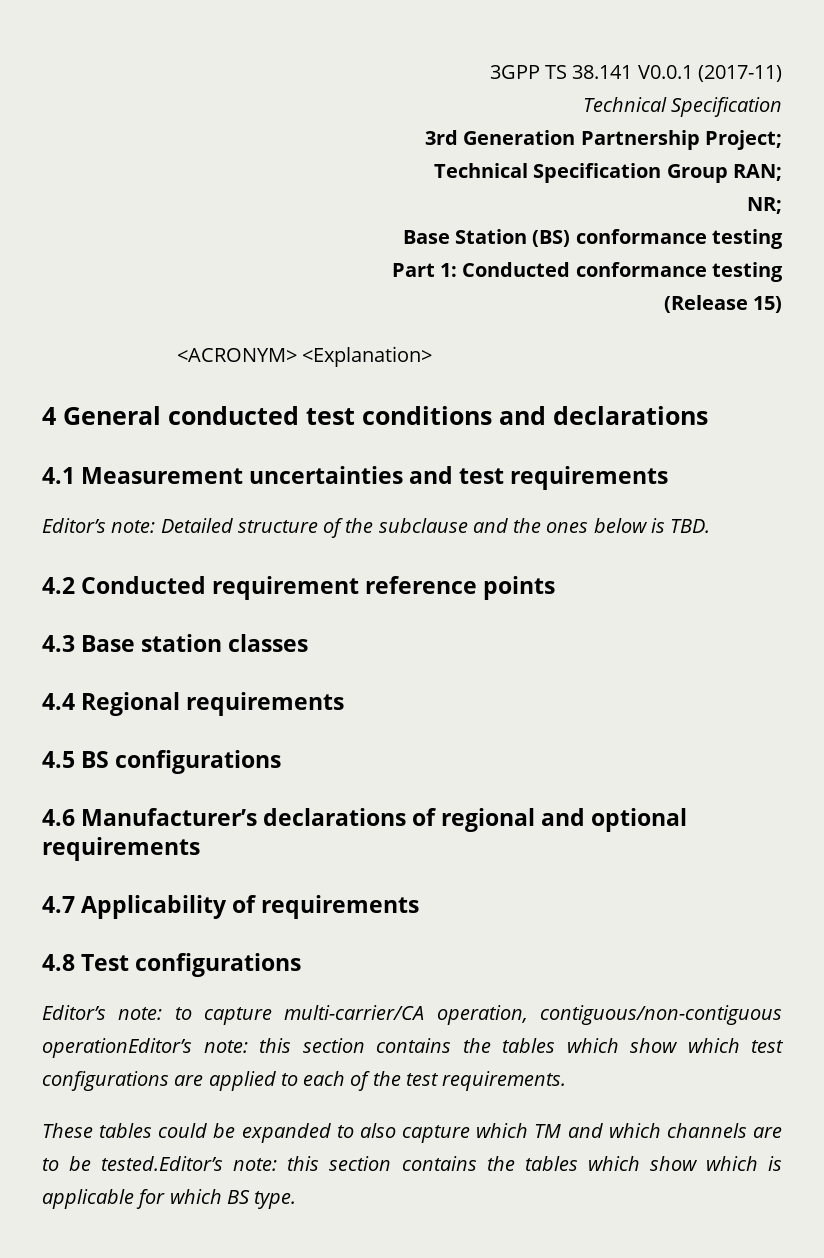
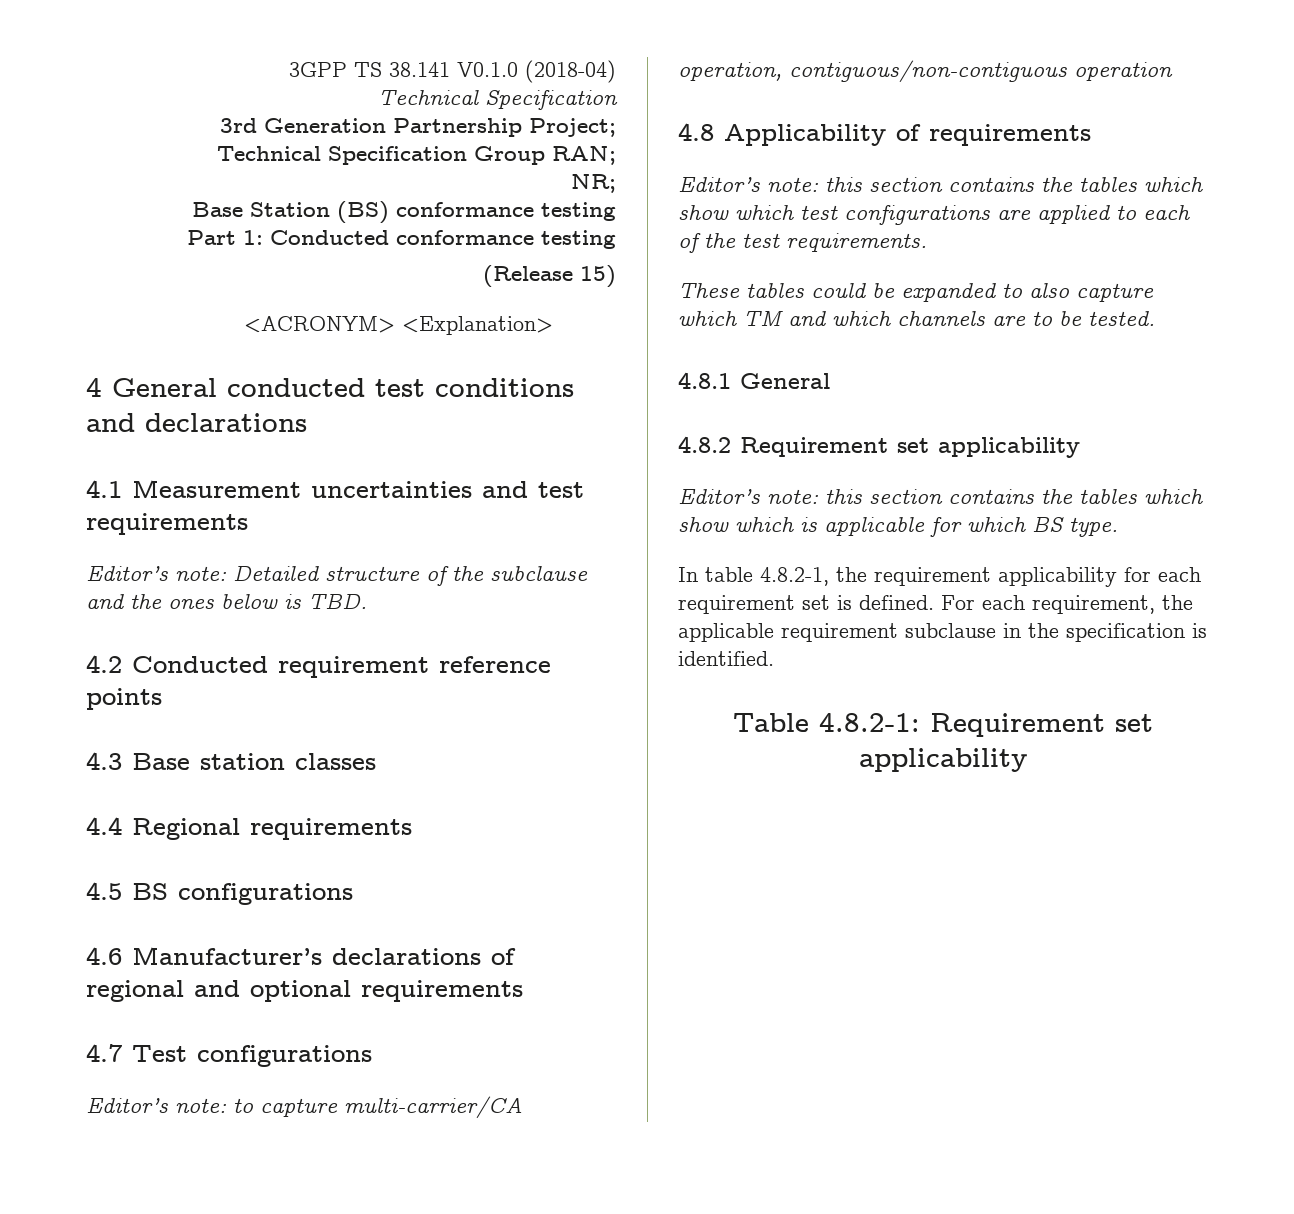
[637,65,782,82] V0.0.1 (2017-11) -> [457,60,616,83] V0.1.0 (2018-04)
[81,895,420,919] [42,954,75,971] Applicability of requirements // 4.8 -> (122, 1053) none
[42,1038,192,1058] operationEditor’s -> [1074,62,1173,81] [678,123,1091,146] [678,177,760,192] operation // 4.8 Applicability of requirements // Editor’s
[101,1156,224,1171] tested.Editor’s -> [1088,311,1155,326] [678,372,830,389] [678,436,1080,458] [678,489,760,504] tested. // 4.8.1 General // 4.8.2 Requirement set applicability // Editor’s
(297, 1200) none -> [678,567,1201,587] [678,595,1193,614] [678,623,1207,642] [678,651,774,666] [733,713,1153,737] [858,748,1028,772] // In table 4.8.2-1, the requirement applicability for each requirement set is defined. For each requirement, the applicable requirement subclause in the specification is identified. // Table 4.8.2-1: Requirement set applicability

